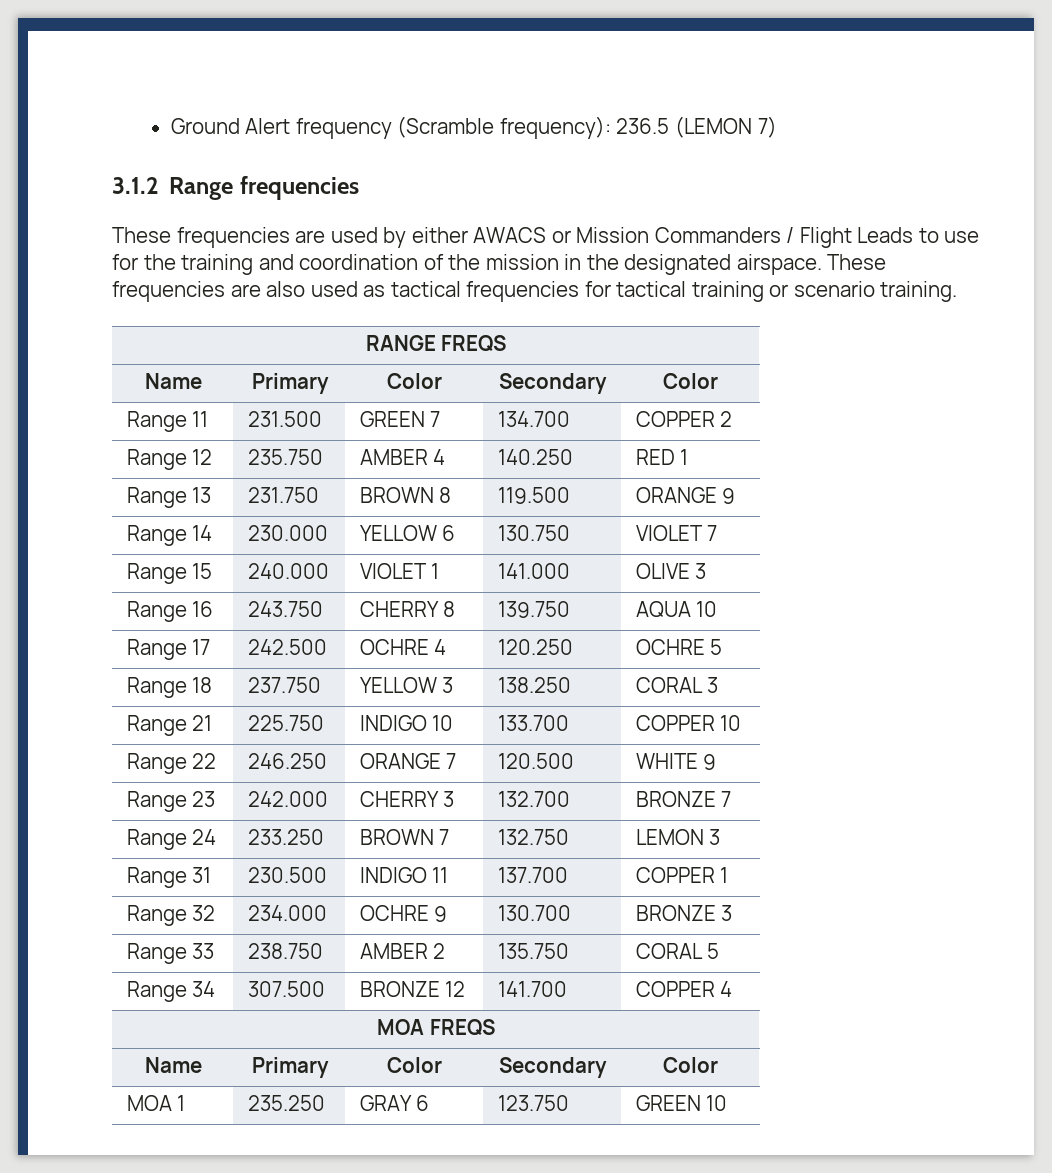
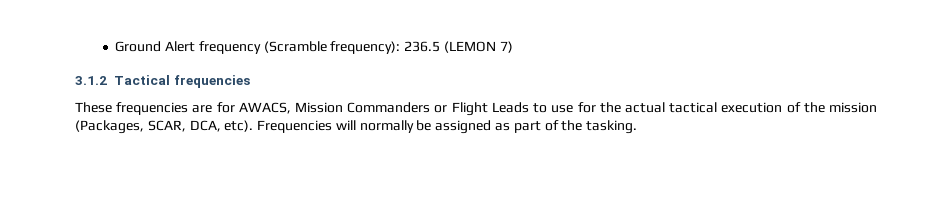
[169,177,234,200] Range -> [114,75,170,85] Tactical
[330,227,571,248] used by either AWACS or -> [216,102,291,114] for AWACS,
[786,227,795,243] / -> [434,105,448,113] or
[181,254,887,275] [112,281,958,302] [365,335,507,352] [144,373,202,389] [251,373,329,394] [387,373,442,389] [499,373,607,394] [663,373,718,389] [126,411,209,432] [247,411,322,427] [359,411,441,427] [497,411,570,427] [635,411,733,427] [126,449,213,470] [247,449,323,465] [359,449,446,465] [497,449,573,465] [635,449,689,465] [126,487,212,508] [247,487,319,503] [359,487,452,503] [497,487,570,504] [635,487,736,504] [126,525,213,546] [247,525,328,541] [359,525,456,541] [497,525,570,541] [635,525,718,541] [126,563,213,584] [247,563,329,579] [359,563,440,579] [497,563,570,579] [635,563,707,579] [126,601,214,622] [247,601,323,617] [359,601,456,617] [497,601,570,618] [635,601,718,617] [126,639,211,660] [247,639,327,655] [359,639,447,655] [497,639,573,655] [635,639,723,655] [126,677,213,698] [247,677,321,693] [359,677,454,693] [497,677,571,693] [635,677,719,693] [126,715,213,736] [247,715,324,731] [359,715,454,731] [497,715,569,731] [635,715,742,731] [126,753,217,774] [247,753,327,769] [359,753,457,769] [497,753,574,769] [635,753,717,770] [126,791,216,812] [247,791,328,807] [359,791,455,807] [497,791,570,807] [635,791,732,807] [126,829,217,850] [247,829,324,845] [359,829,450,845] [497,829,569,845] [635,829,721,845] [126,867,212,888] [247,867,327,883] [359,867,449,883] [497,867,568,883] [635,867,729,883] [126,905,216,926] [247,905,327,921] [359,905,448,922] [497,905,571,921] [635,905,733,921] [126,943,215,964] [247,943,323,959] [359,943,446,959] [497,943,569,959] [635,943,720,959] [126,981,216,1002] [247,981,325,997] [359,981,466,997] [497,981,567,997] [635,981,733,997] [377,1019,495,1036] [144,1057,202,1073] [251,1057,329,1078] [387,1057,442,1073] [499,1057,607,1078] [663,1057,718,1073] [126,1095,186,1111] [247,1095,325,1111] [359,1095,430,1111] [497,1095,569,1111] [635,1095,728,1111] training and coordination of the mission in the designated airspace. These frequencies are also used as tactical frequencies for tactical training or scenario training. // RANGE FREQS // Name | Primary | Color | Secondary | Color // Range 11 | 231.500 | GREEN 7 | 134.700 | COPPER 2 // Range 12 | 235.750 | AMBER 4 | 140.250 | RED 1 // Range 13 | 231.750 | BROWN 8 | 119.500 | ORANGE 9 // Range 14 | 230.000 | YELLOW 6 | 130.750 | VIOLET 7 // Range 15 | 240.000 | VIOLET 1 | 141.000 | OLIVE 3 // Range 16 | 243.750 | CHERRY 8 | 139.750 | AQUA 10 // Range 17 | 242.500 | OCHRE 4 | 120.250 | OCHRE 5 // Range 18 | 237.750 | YELLOW 3 | 138.250 | CORAL 3 // Range 21 | 225.750 | INDIGO 10 | 133.700 | COPPER 10 // Range 22 | 246.250 | ORANGE 7 | 120.500 | WHITE 9 // Range 23 | 242.000 | CHERRY 3 | 132.700 | BRONZE 7 // Range 24 | 233.250 | BROWN 7 | 132.750 | LEMON 3 // Range 31 | 230.500 | INDIGO 11 | 137.700 | COPPER 1 // Range 32 | 234.000 | OCHRE 9 | 130.700 | BRONZE 3 // Range 33 | 238.750 | AMBER 2 | 135.750 | CORAL 5 // Range 34 | 307.500 | BRONZE 12 | 141.700 | COPPER 4 // MOA FREQS // Name | Primary | Color | Secondary | Color // MOA 1 | 235.250 | GRAY 6 | 123.750 | GREEN 10 -> [624,102,878,113] [75,120,638,134] actual tactical execution of the mission (Packages, SCAR, DCA, etc). Frequencies will normally be assigned as part of the tasking.

